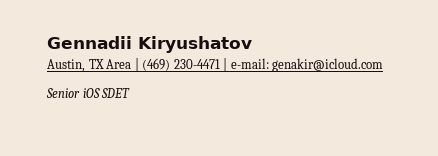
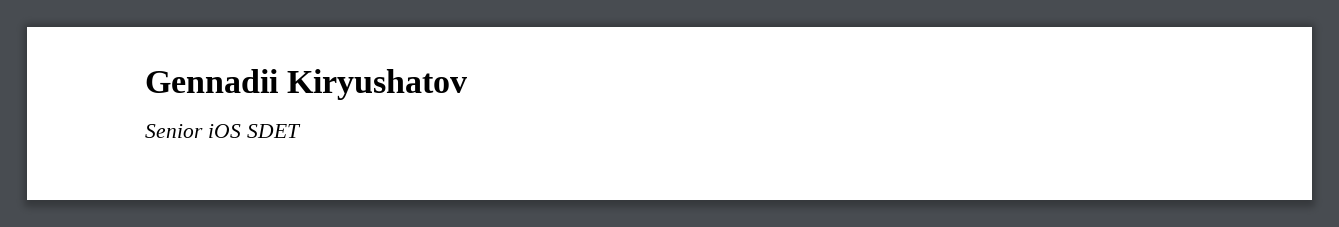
[47,58,384,72] // Austin, TX Area | (469) 230-4471 | e-mail: genakir@icloud.com -> (468, 84) none

